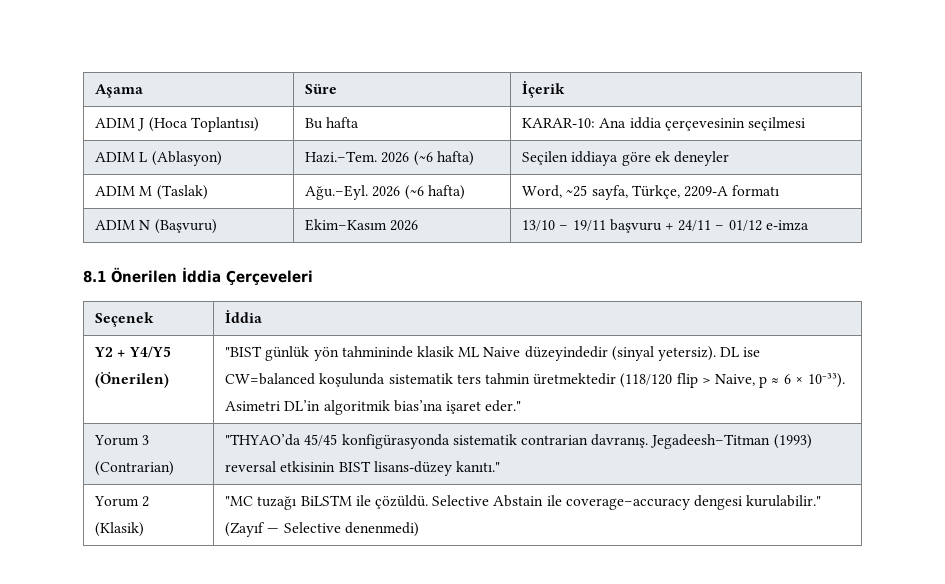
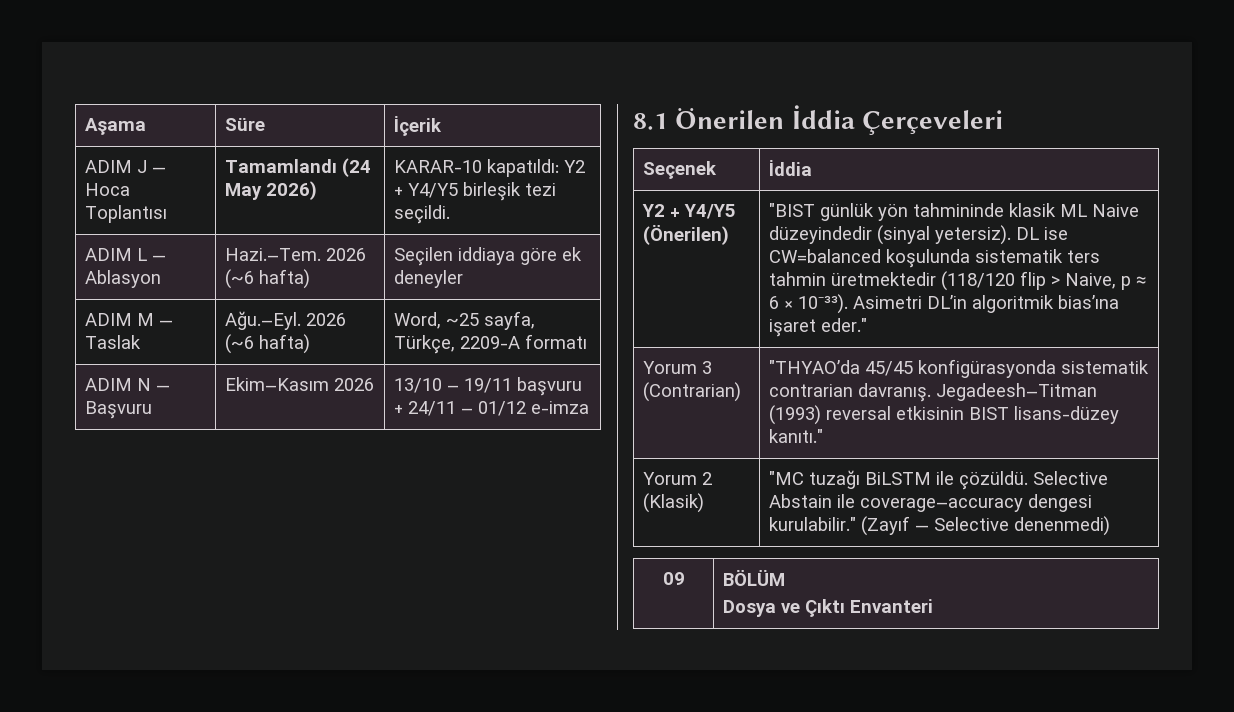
[148,117,259,132] [305,117,360,129] [522,117,806,131] (Hoca Toplantısı) | Bu hafta | KARAR-10: Ana iddia çerçevesinin seçilmesi -> [151,167,166,173] [84,183,130,196] [84,205,167,223] [224,158,371,177] [224,181,317,200] [393,159,585,177] [393,182,556,201] [393,205,450,224] — Hoca Toplantısı | Tamamlandı (24 May 2026) | KARAR-10 kapatıldı: Y2 + Y4/Y5 birleşik tezi seçildi.
[151,151,222,166] (Ablasyon) -> [151,255,166,261] [84,270,161,288] — Ablasyon
[156,185,208,200] (Taslak) -> [158,320,173,326] [84,335,141,349] — Taslak
[154,219,217,234] (Başvuru) -> [155,385,170,391] [84,401,152,419] — Başvuru
(419, 529) none -> [662,572,685,585] [722,569,785,586] [722,599,933,617] // 09 | BÖLÜM // Dosya ve Çıktı Envanteri

